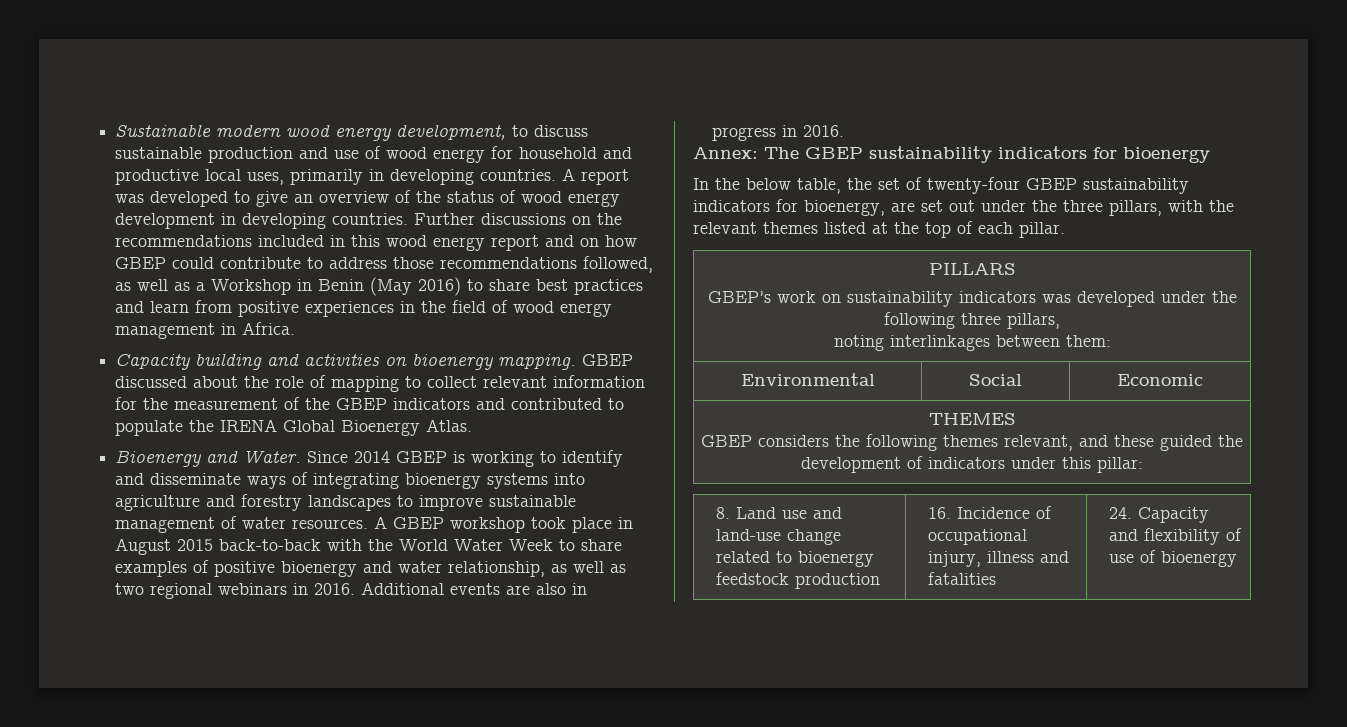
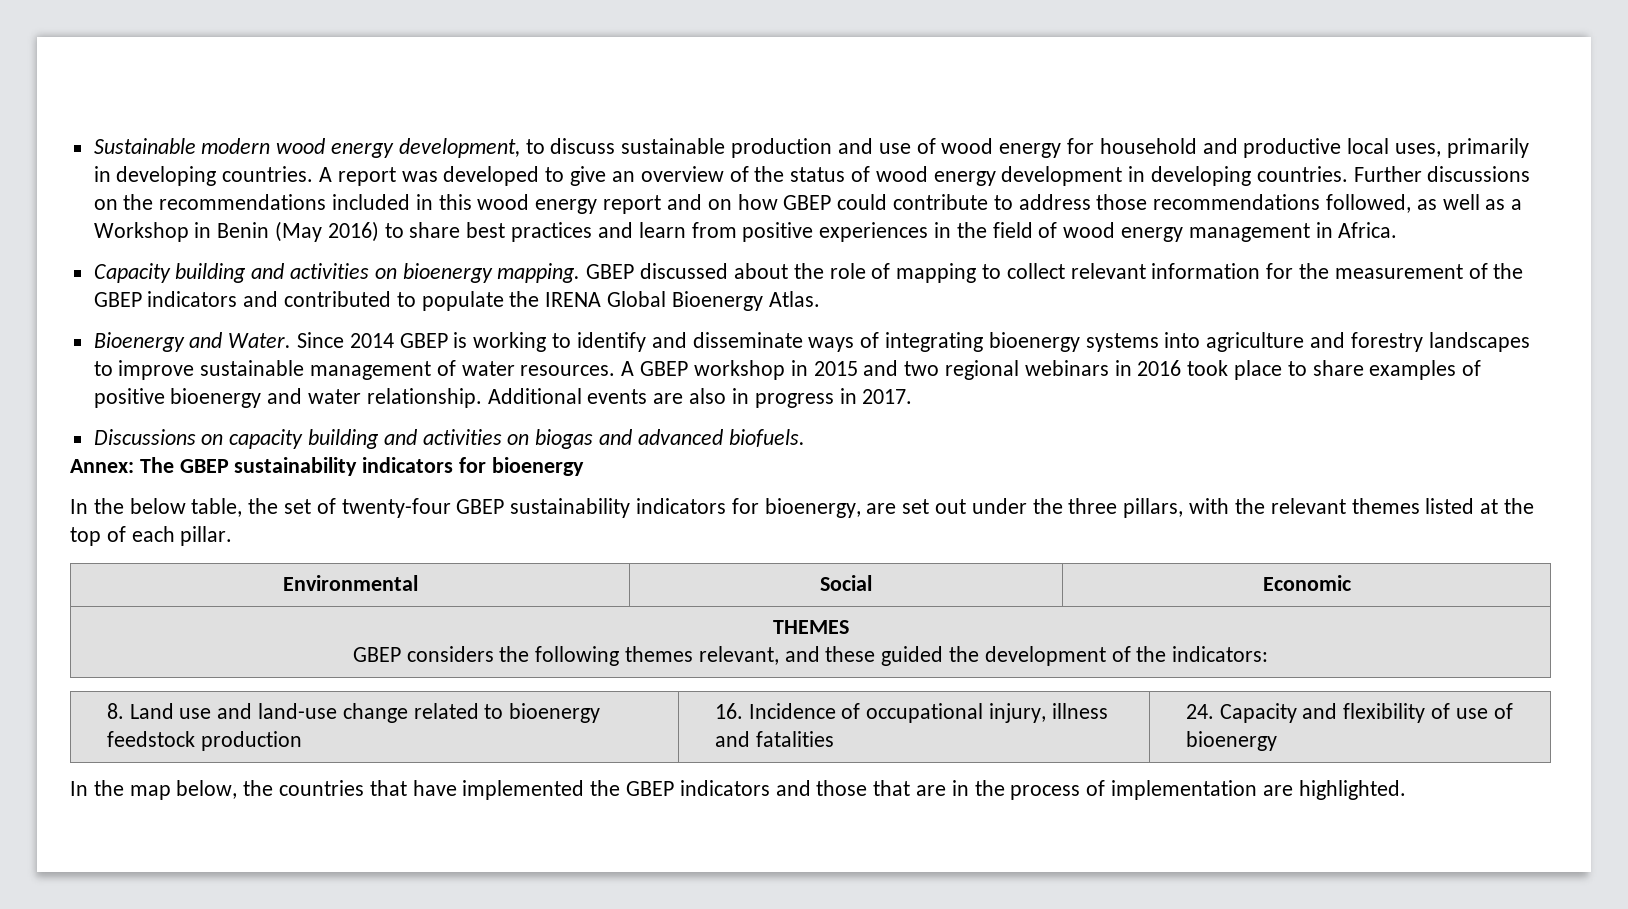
[531,517,634,533] [115,538,554,555] took place in August 2015 back-to-back with the World Water Week -> [790,360,1282,380] in 2015 and two regional webinars in 2016 took place
[448,561,627,577] [115,583,356,599] relationship, as well as two regional webinars in 2016. -> [366,388,482,408] relationship.
[803,125,845,137] 2016. -> [862,389,913,404] [93,429,805,449] 2017. // Discussions on capacity building and activities on biogas and advanced biofuels.
[928,263,1016,275] [707,291,1237,307] [884,312,1060,329] [833,335,1111,351] // PILLARS // GBEP’s work on sustainability indicators was developed under the following three pillars, // noting interlinkages between them: -> (233, 536) none
[928,457,1143,473] indicators under this pillar: -> [1136,646,1269,662] the indicators:
(1237, 559) none -> [70,780,1406,800] // In the map below, the countries that have implemented the GBEP indicators and those that are in the process of implementation are highlighted.

